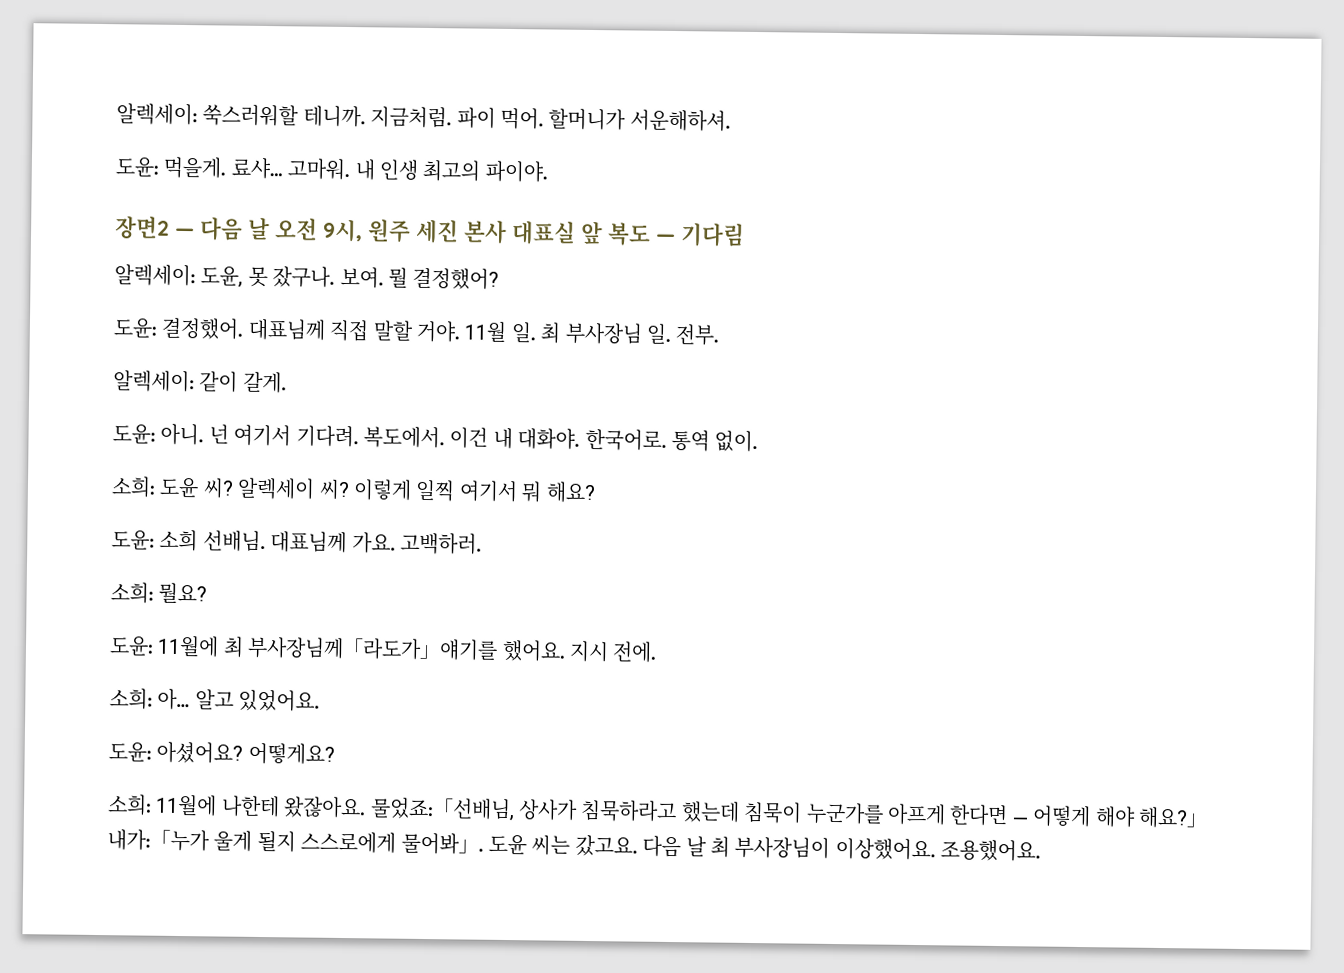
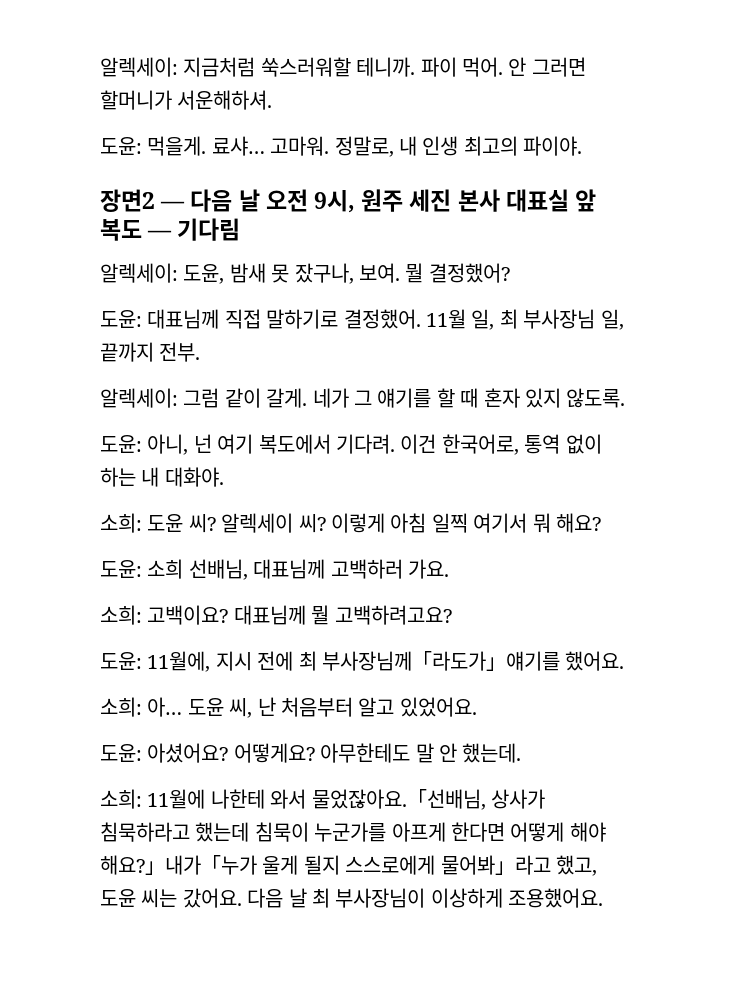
[116,103,198,126] 알렉세이: -> [100,57,256,77] 알렉세이: 지금처럼
[370,106,453,129] 지금처럼. -> (416, 67) none
(544, 118) none -> [508,57,586,77] 안 그러면
(351, 169) none -> [334,136,394,157] 정말로,
[247,266,336,288] 못 잤구나. -> [229,263,354,284] 밤새 못 잤구나,
[161,317,245,340] 결정했어. -> (142, 319) none
[372,320,671,345] 말할 거야. 11월 일. 최 부사장님 일. -> [266,309,624,330] [100,342,154,362] 말하기로 결정했어. 11월 일, 최 부사장님 일, 끝까지
(195, 381) none -> [183,388,220,408] 그럼
[112,423,489,449] // 도윤: 아니. 넌 여기서 기다려. 복도에서. 이건 -> [312,388,626,408] [100,434,602,455] [100,467,136,487] 네가 그 얘기를 할 때 혼자 있지 않도록. // 도윤: 아니, 넌 여기 복도에서 기다려. 이건 한국어로, 통역 없이 하는
[584,428,759,453] 한국어로. 통역 없이. -> (224, 477) none
(412, 490) none -> [390,513,427,533] 아침
[202,530,348,554] 선배님. 대표님께 -> [188,559,403,580] 선배님, 대표님께 고백하러
[400,532,482,555] [110,582,208,604] [109,634,220,658] 고백하러. // 소희: 뭘요? // 도윤: 11월에 -> [100,605,452,625] [100,651,294,672] // 소희: 고백이요? 대표님께 뭘 고백하려고요? // 도윤: 11월에, 지시 전에
[569,640,658,663] 지시 전에. -> (625, 661) none
(191, 699) none -> [187,697,353,718] 도윤 씨, 난 처음부터
(335, 753) none -> [320,743,522,763] 아무한테도 말 안 했는데.
[283,796,434,820] 왔잖아요. 물었죠: -> [270,789,407,809] 와서 물었잖아요.
[1011,817,1028,824] — -> (505, 832) none
[107,829,151,851] 내가: -> [165,855,201,875] 내가
[477,848,484,852] . -> [514,855,597,876] 라고 했고,
[574,834,638,857] 갔고요. -> [182,888,242,908] 갔어요.
[834,838,936,861] 이상했어요. -> [430,888,503,908] 이상하게

